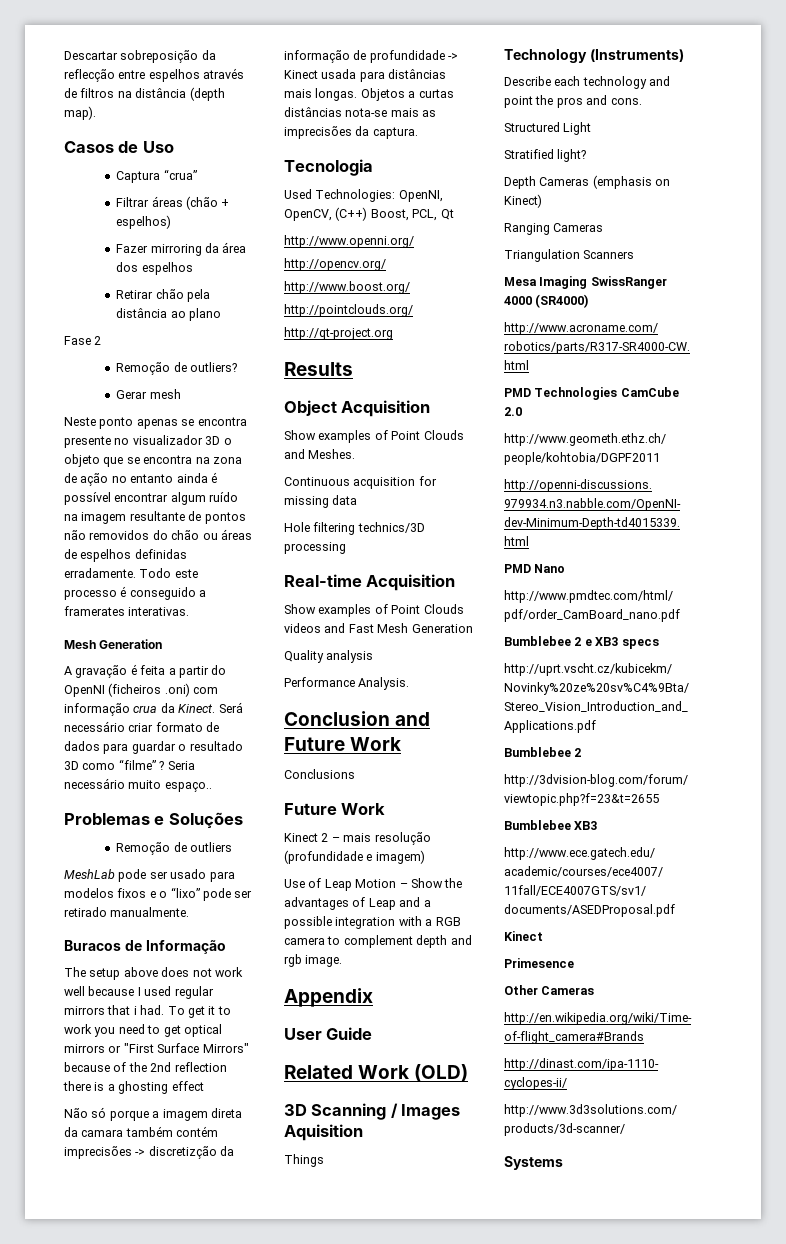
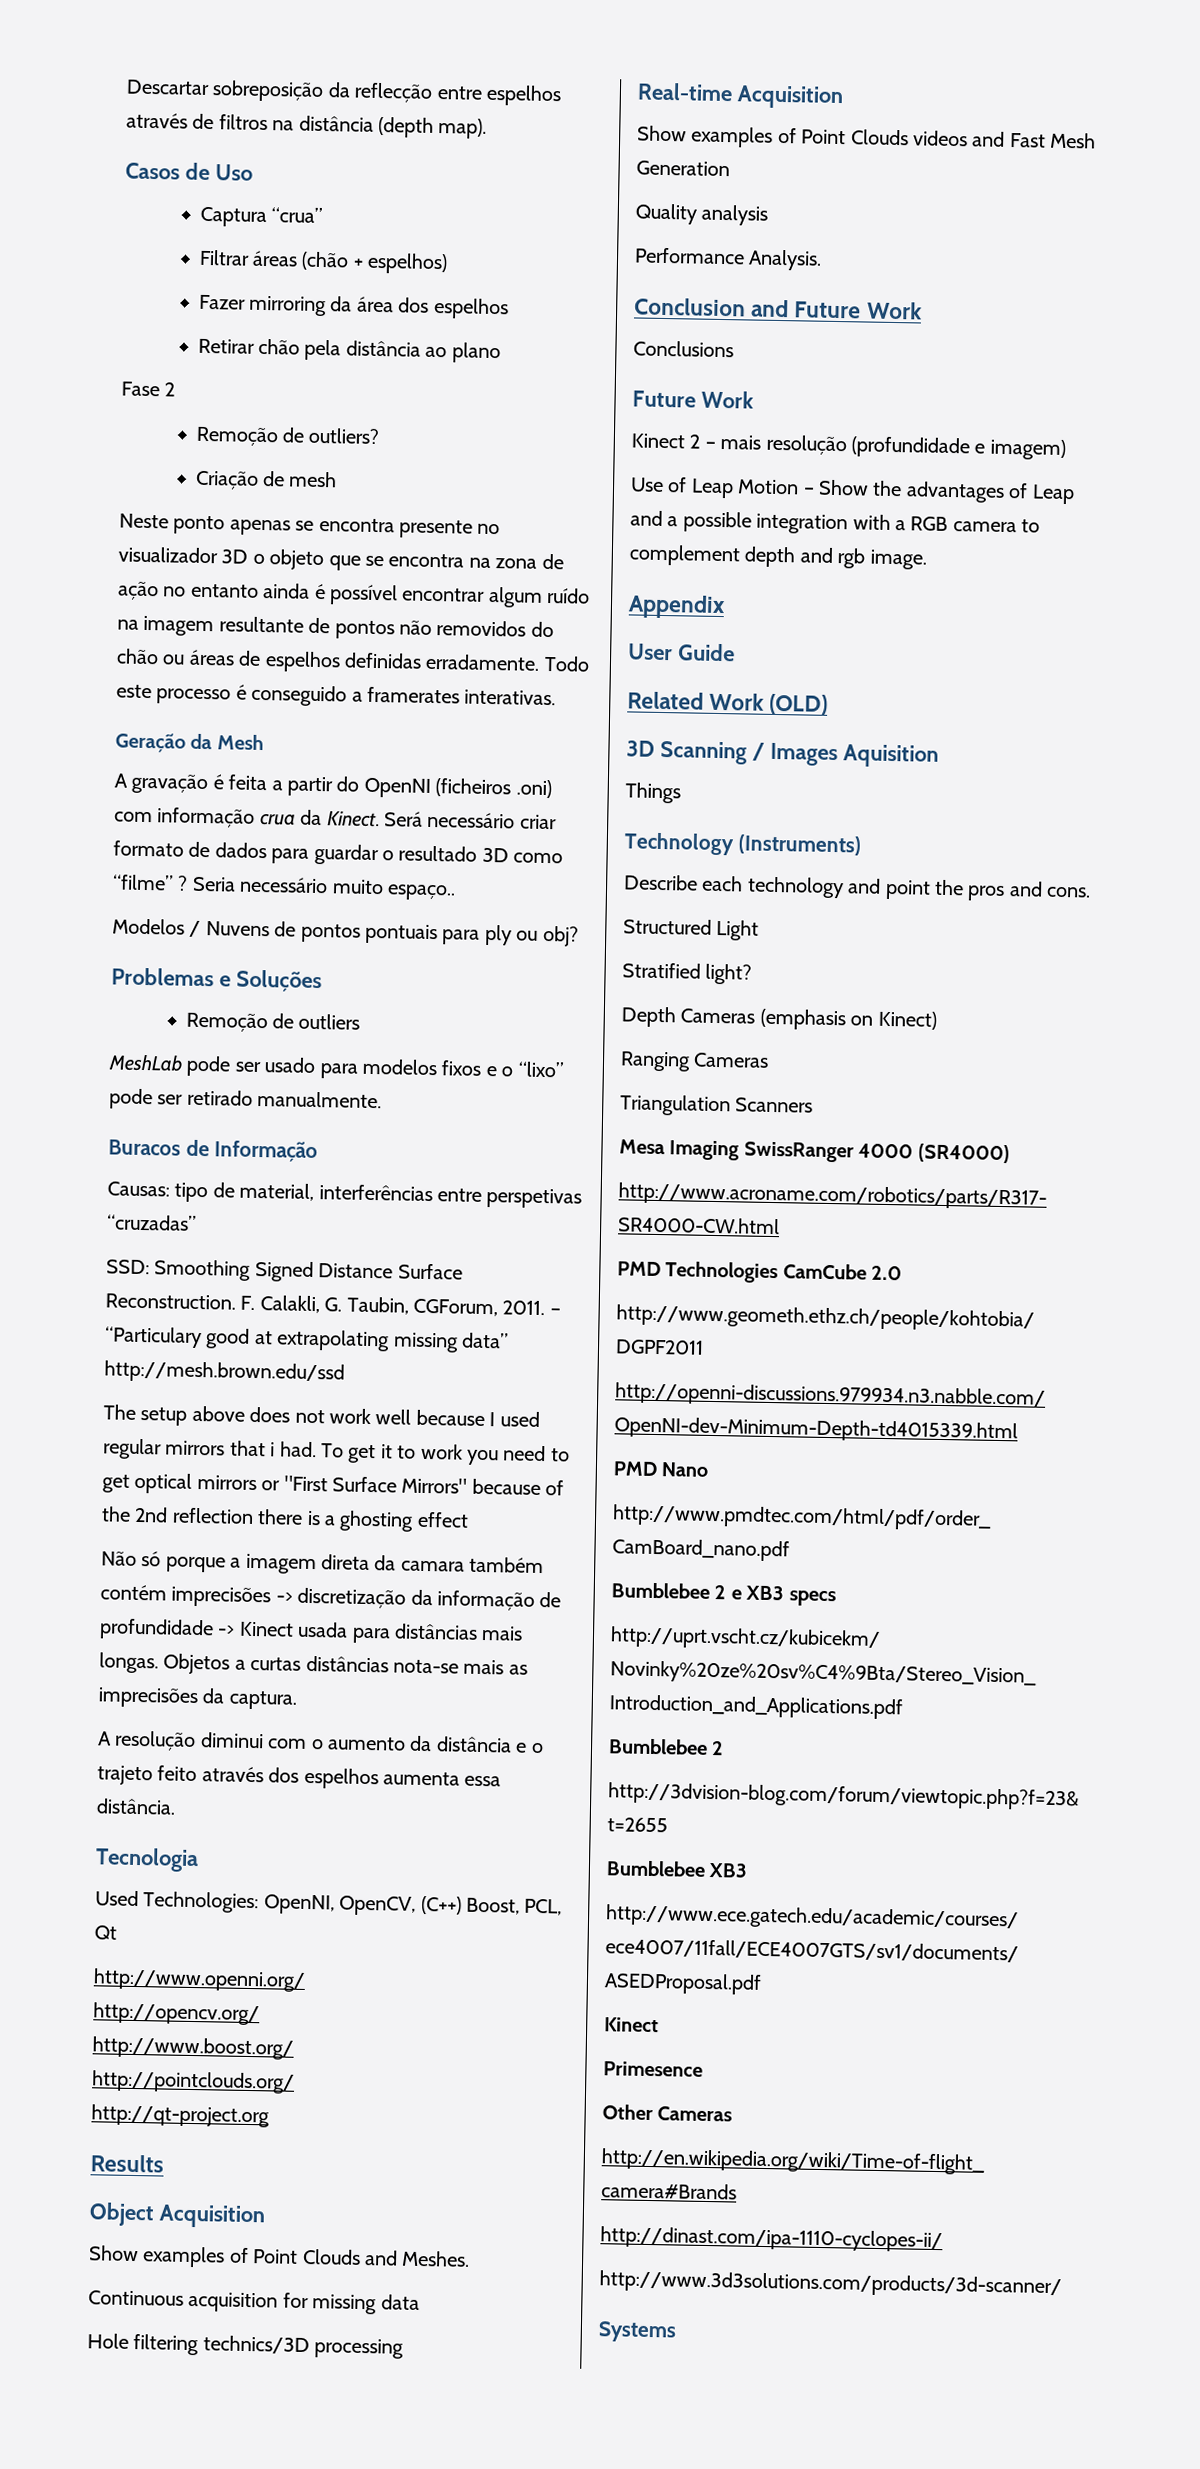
[116,390,148,399] Gerar -> [194,470,285,490] Criação de
[64,639,163,649] Mesh Generation -> [115,732,264,753] Geração da Mesh
(212, 787) none -> [112,918,579,947] // Modelos / Nuvens de pontos pontuais para ply ou obj?
(226, 947) none -> [107,1181,583,1209] [107,1214,197,1231] [106,1259,463,1283] [105,1293,561,1317] [104,1326,509,1353] [104,1360,345,1385] // Causas: tipo de material, interferências entre perspetivas “cruzadas” // SSD: Smoothing Signed Distance Surface Reconstruction. F. Calakli, G. Taubin, CGForum, 2011. – “Particulary good at extrapolating missing data” http://mesh.brown.edu/ssd
[148,1146,217,1159] discretizção -> [297,1587,407,1609] discretização
(418, 133) none -> [98,1730,544,1754] [97,1765,502,1790] [96,1798,176,1815] // A resolução diminui com o aumento da distância e o trajeto feito através dos espelhos aumenta essa distância.

